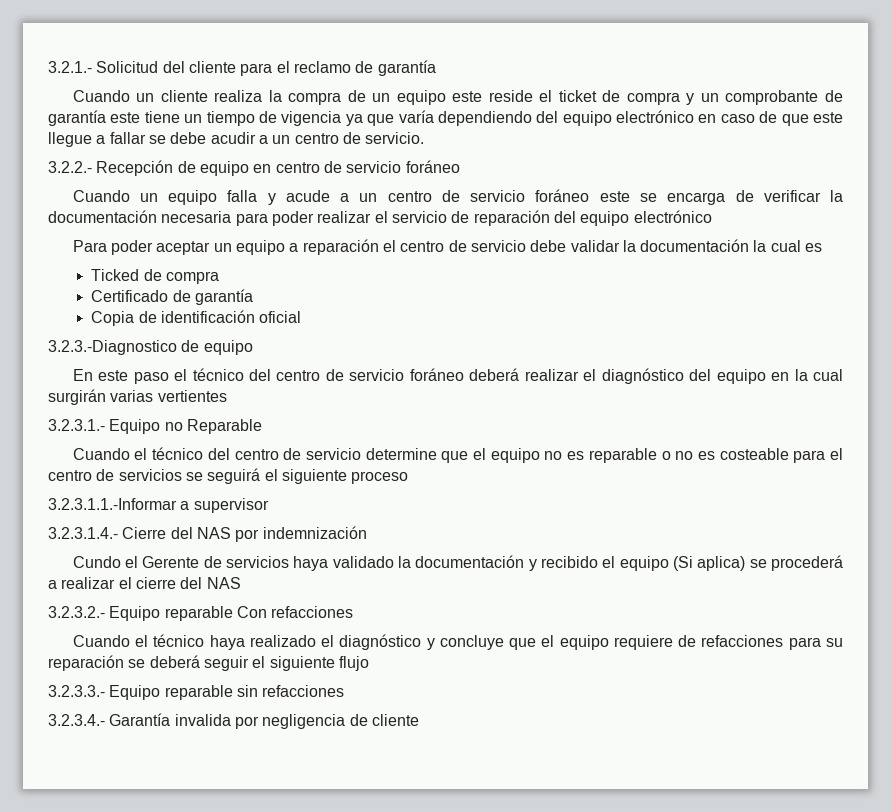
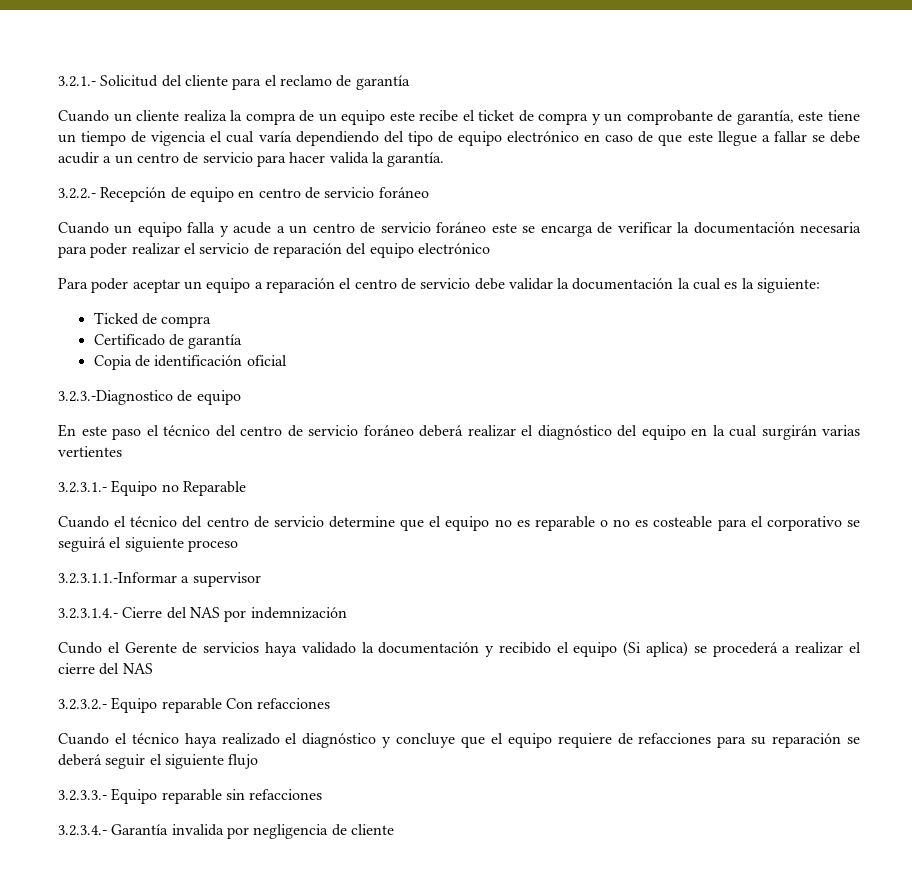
[488,90,533,102] reside -> [419,110,459,122] recibe
[48,110,106,126] garantía -> [736,110,794,125] garantía,
[345,114,395,126] ya que -> [210,131,255,143] el cual
(559, 117) none -> [407,131,453,146] tipo de
[365,132,425,144] servicio. -> [202,152,445,167] servicio para hacer valida la garantía.
(823, 247) none -> [741,278,821,293] la siguiente:
[48,469,182,481] centro de servicios -> [766,516,842,531] corporativo

